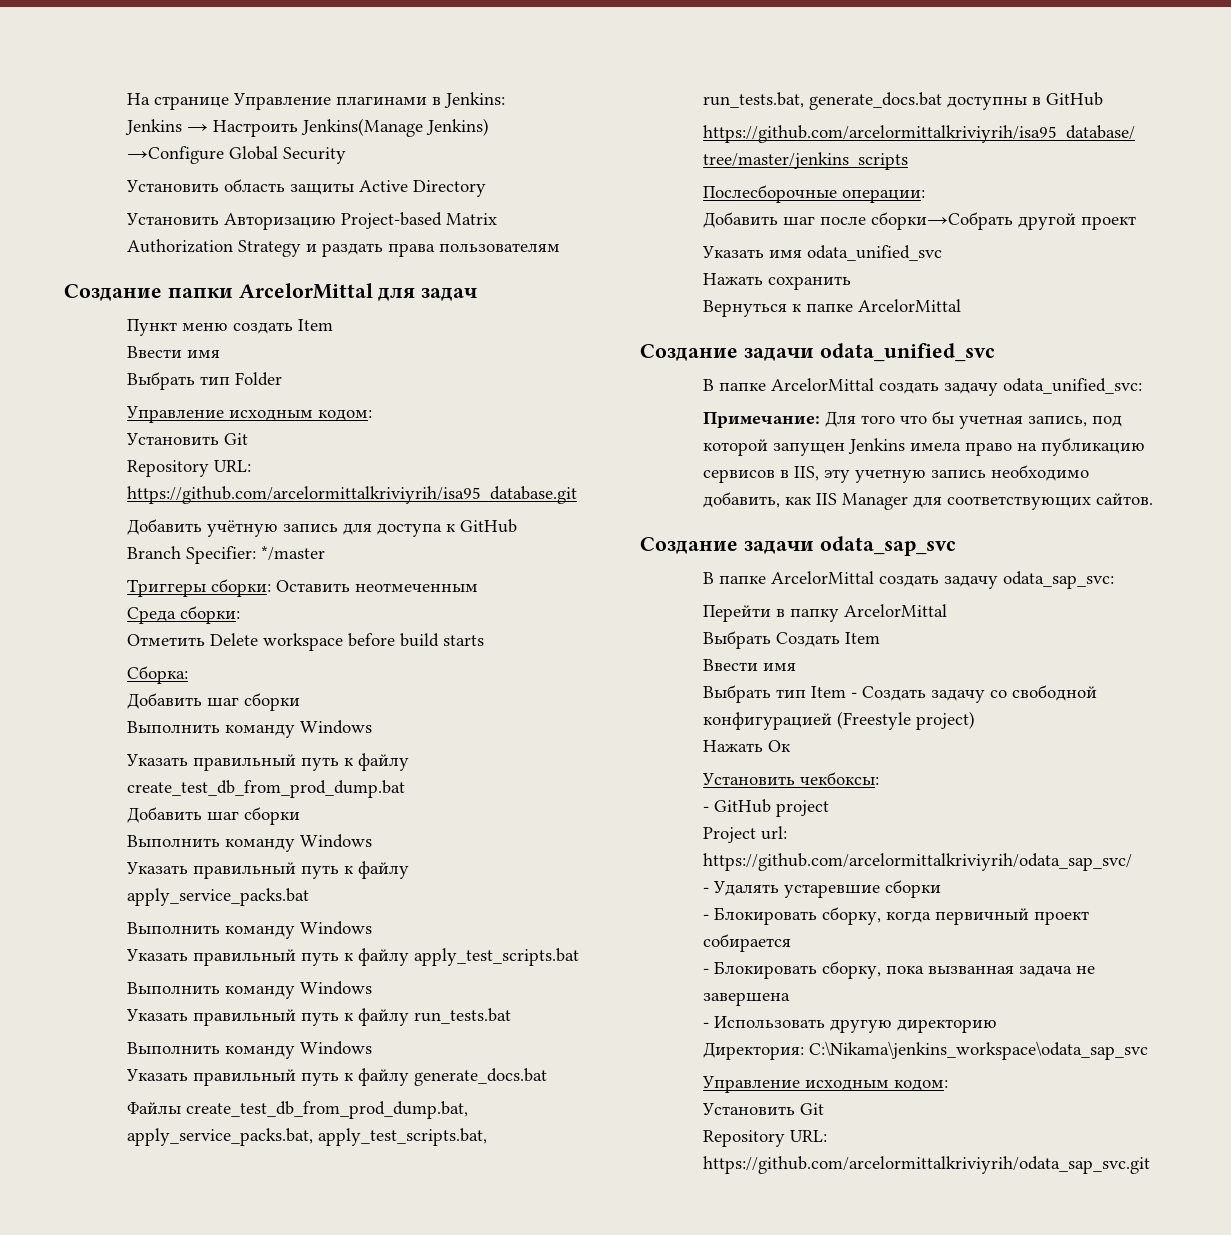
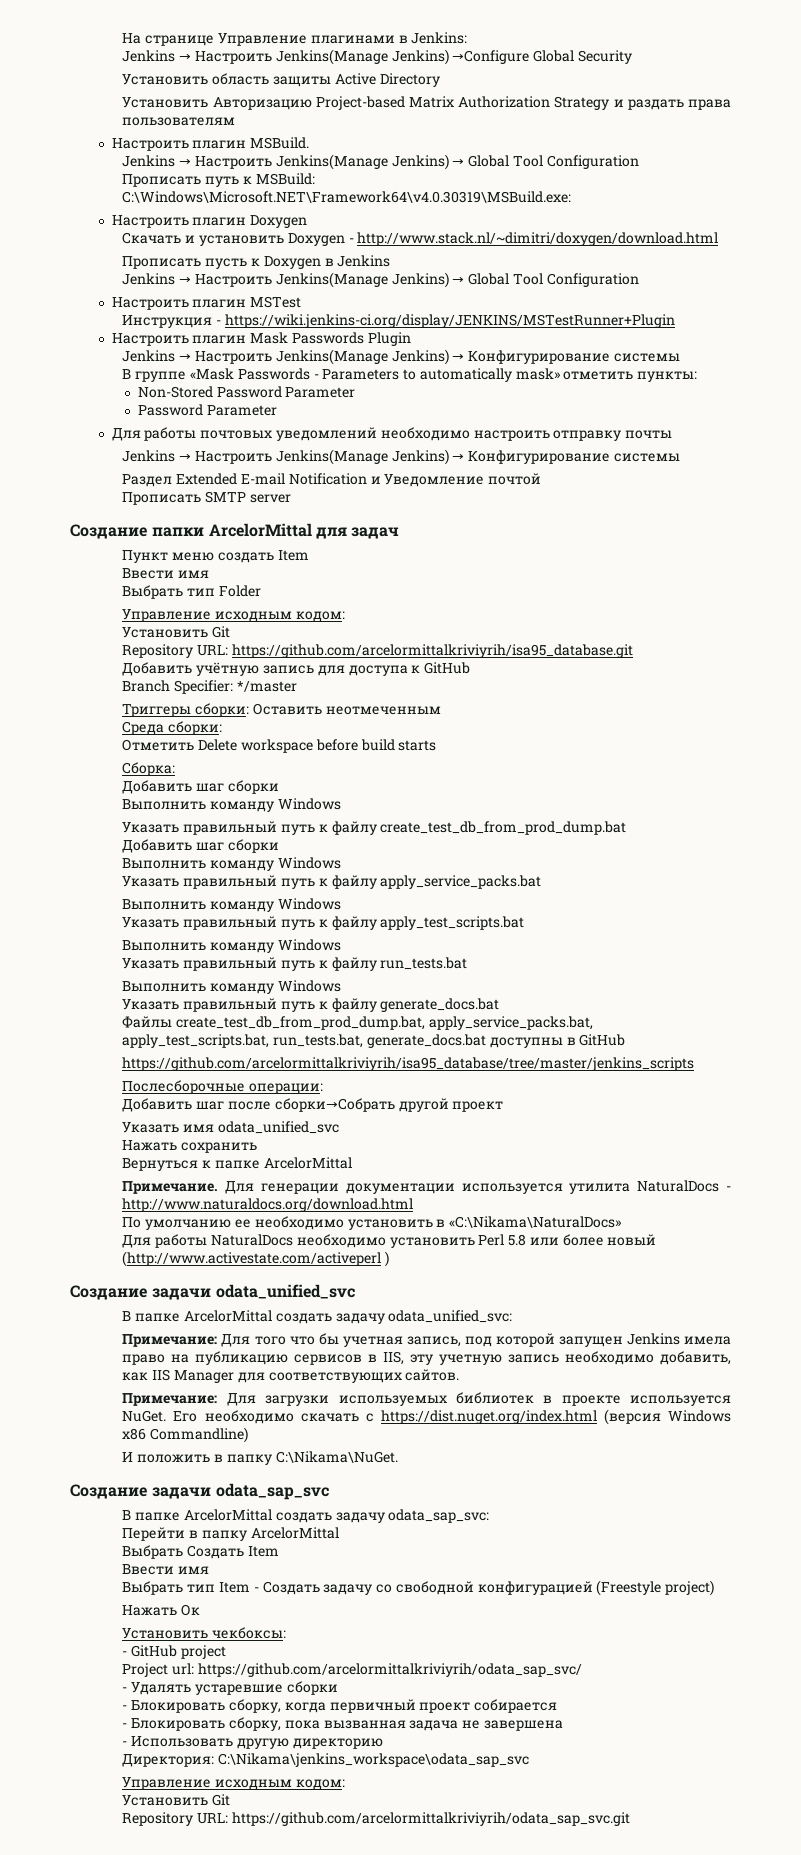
(561, 247) none -> [111,137,310,151] [122,154,639,170] [122,173,315,187] [122,191,572,203] [111,215,308,228] [122,232,719,246] [122,255,391,269] [122,272,639,288] [111,296,302,310] [122,314,675,328] [111,332,411,346] [122,349,680,365] [122,368,698,382] [137,386,356,398] [137,404,277,416] [111,427,673,441] [122,449,680,465] [122,473,542,487] [122,491,291,505] // Настроить плагин MSBuild. // Jenkins → Настроить Jenkins(Manage Jenkins) → Global Tool Configuration // Прописать путь к MSBuild: C:\Windows\Microsoft.NET\Framework64\v4.0.30319\MSBuild.exe: // Настроить плагин Doxygen // Скачать и установить Doxygen - http://www.stack.nl/~dimitri/doxygen/download.html // Прописать пусть к Doxygen в Jenkins // Jenkins → Настроить Jenkins(Manage Jenkins) → Global Tool Configuration // Настроить плагин MSTest // Инструкция - https://wiki.jenkins-ci.org/display/JENKINS/MSTestRunner+Plugin // Настроить плагин Mask Passwords Plugin // Jenkins → Настроить Jenkins(Manage Jenkins) → Конфигурирование системы // В группе «Mask Passwords - Parameters to automatically mask» отметить пункты: // Non-Stored Password Parameter // Password Parameter // Для работы почтовых уведомлений необходимо настроить отправку почты // Jenkins → Настроить Jenkins(Manage Jenkins) → Конфигурирование системы // Раздел Extended E-mail Notification и Уведомление почтой // Прописать SMTP server
(962, 305) none -> [122,1180,731,1194] [122,1198,414,1212] [122,1216,623,1230] [122,1234,657,1248] [122,1251,390,1267] // Примечание. Для генерации документации используется утилита NaturalDocs - http://www.naturaldocs.org/download.html // По умолчанию ее необходимо установить в «C:\Nikama\NaturalDocs» // Для работы NaturalDocs необходимо установить Perl 5.8 или более новый (http://www.activestate.com/activeperl )
(1154, 499) none -> [122,1392,731,1406] [122,1409,731,1425] [122,1427,249,1443] [122,1451,398,1465] // Примечание: Для загрузки используемых библиотек в проекте используется NuGet. Его необходимо скачать с https://dist.nuget.org/index.html (версия Windows x86 Commandline) // И положить в папку C:\Nikama\NuGet.

